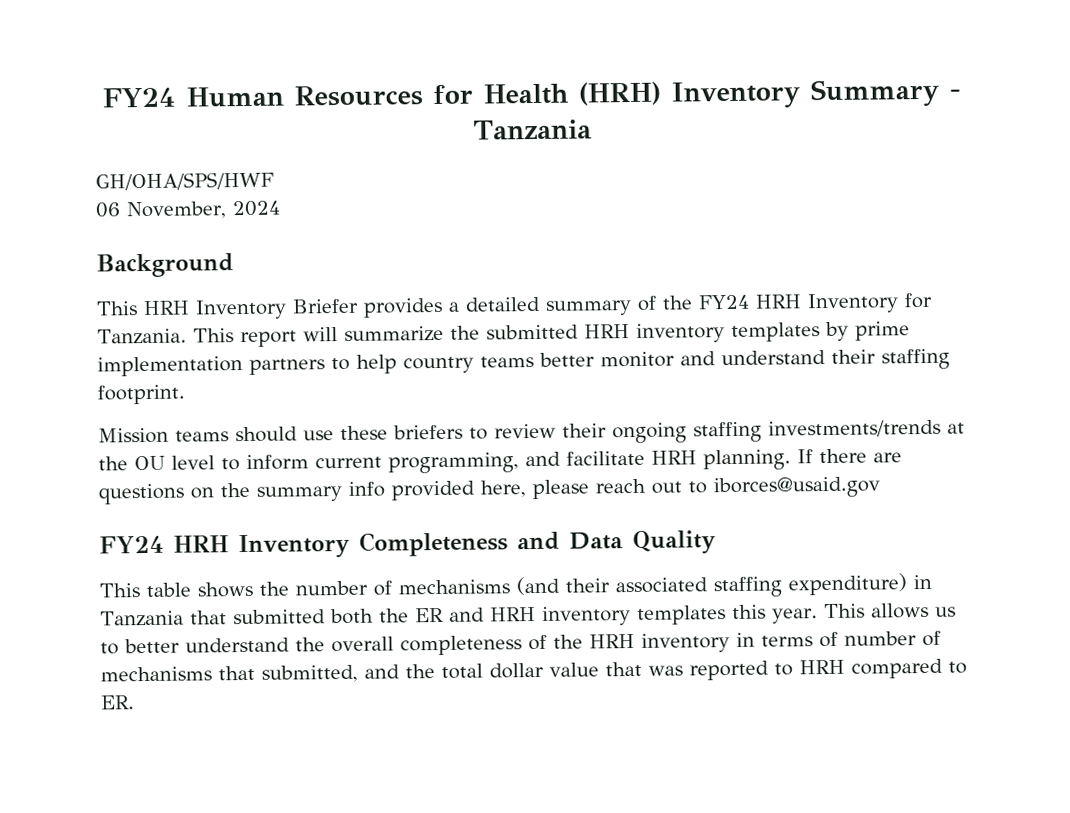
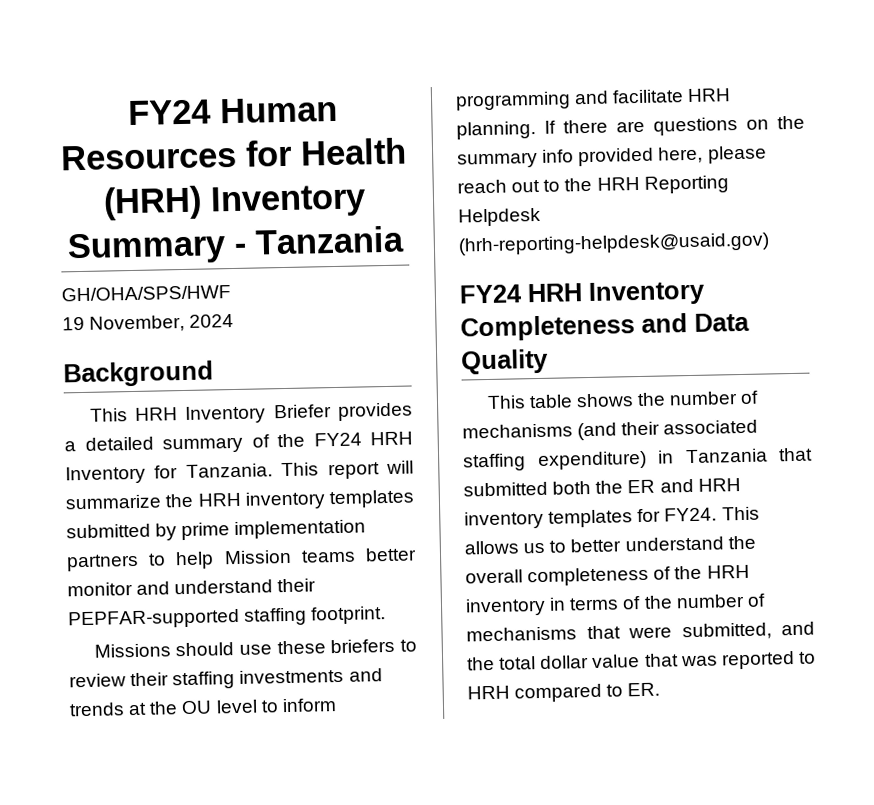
[95,202,121,218] 06 -> [62,316,85,331] 19
[485,322,820,343] submitted HRH inventory templates -> [197,489,415,510] [66,523,151,539] HRH inventory templates submitted
[403,356,474,374] country -> [223,549,292,565] Mission
(876, 356) none -> [68,608,240,630] PEPFAR-supported
[98,427,229,444] Mission teams -> [93,643,171,658] Missions
[612,419,941,444] ongoing staffing investments/trends -> [172,668,383,690] [69,702,125,717] staffing investments and trends
[315,452,519,474] current programming, -> [455,91,571,111] programming
[713,476,880,499] iborces@usaid.gov -> [564,175,729,194] [458,207,541,227] [458,232,770,256] the HRH Reporting Helpdesk (hrh-reporting-helpdesk@usaid.gov)
[731,604,818,624] this year. -> [637,507,718,523] for FY24.
(838, 639) none -> [643,595,673,609] the
(255, 673) none -> [628,626,672,639] were

